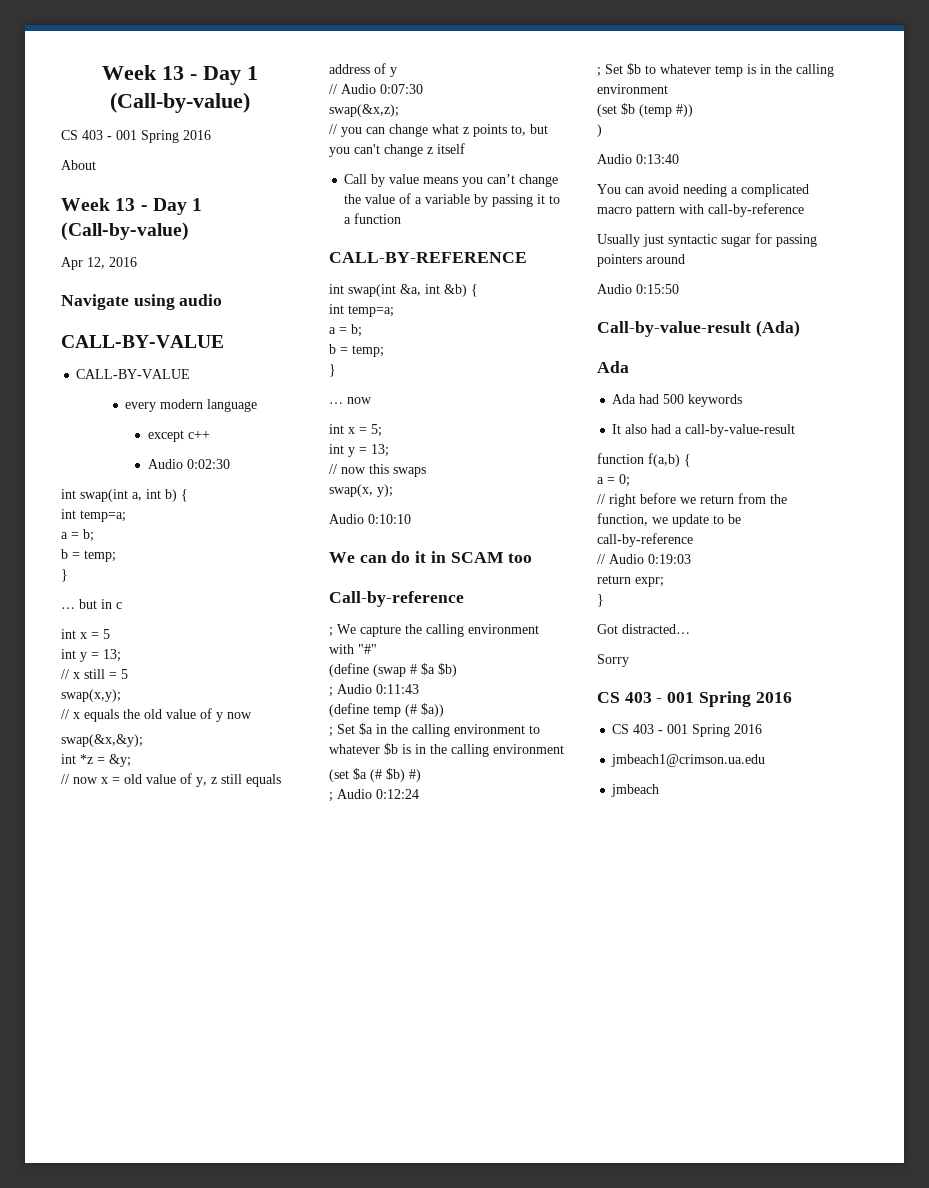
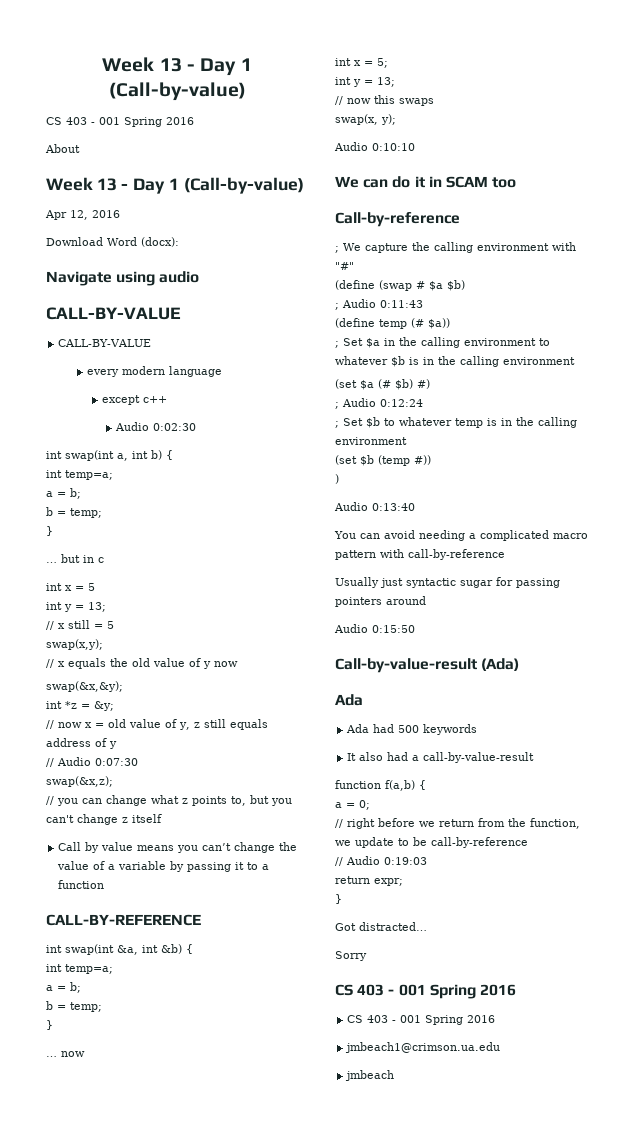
(137, 262) none -> [46,237,179,247] // Download Word (docx):

